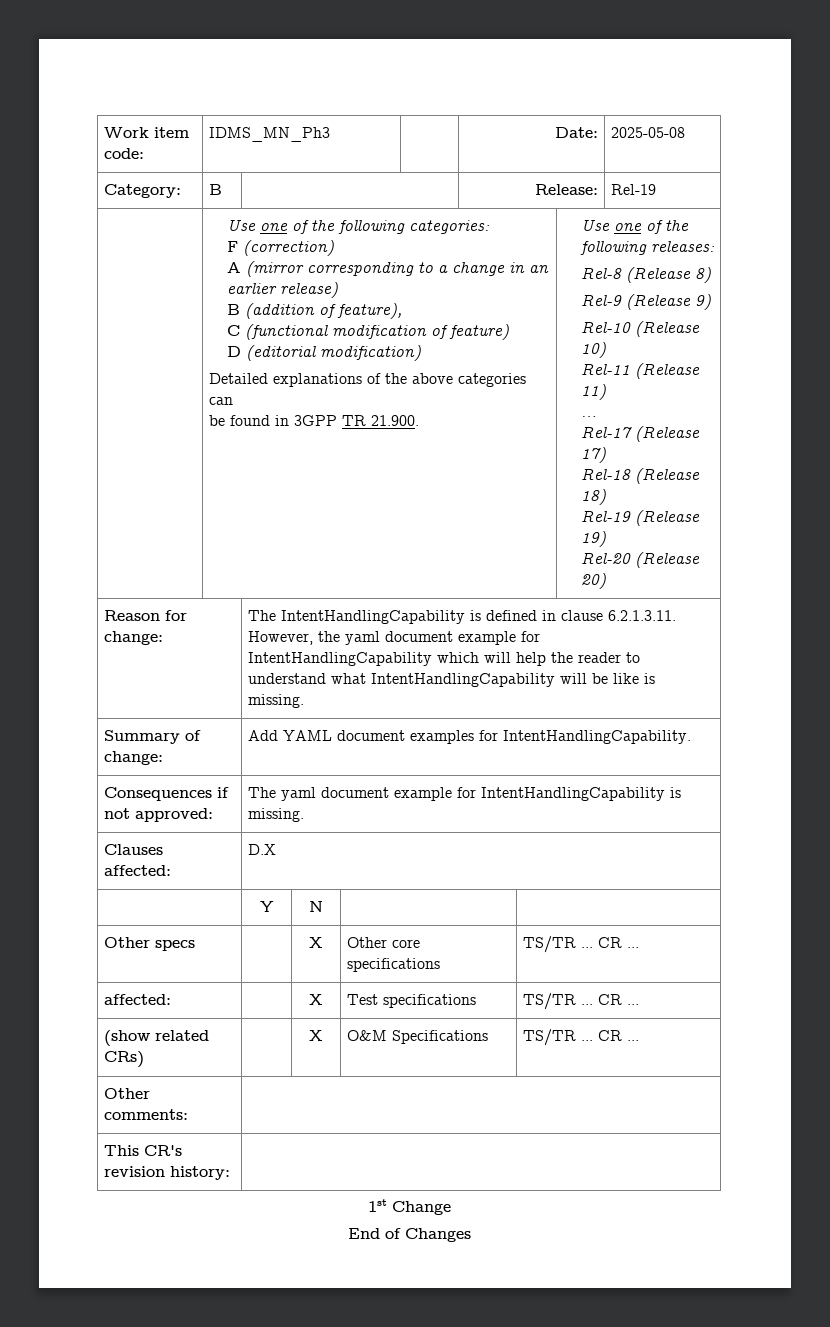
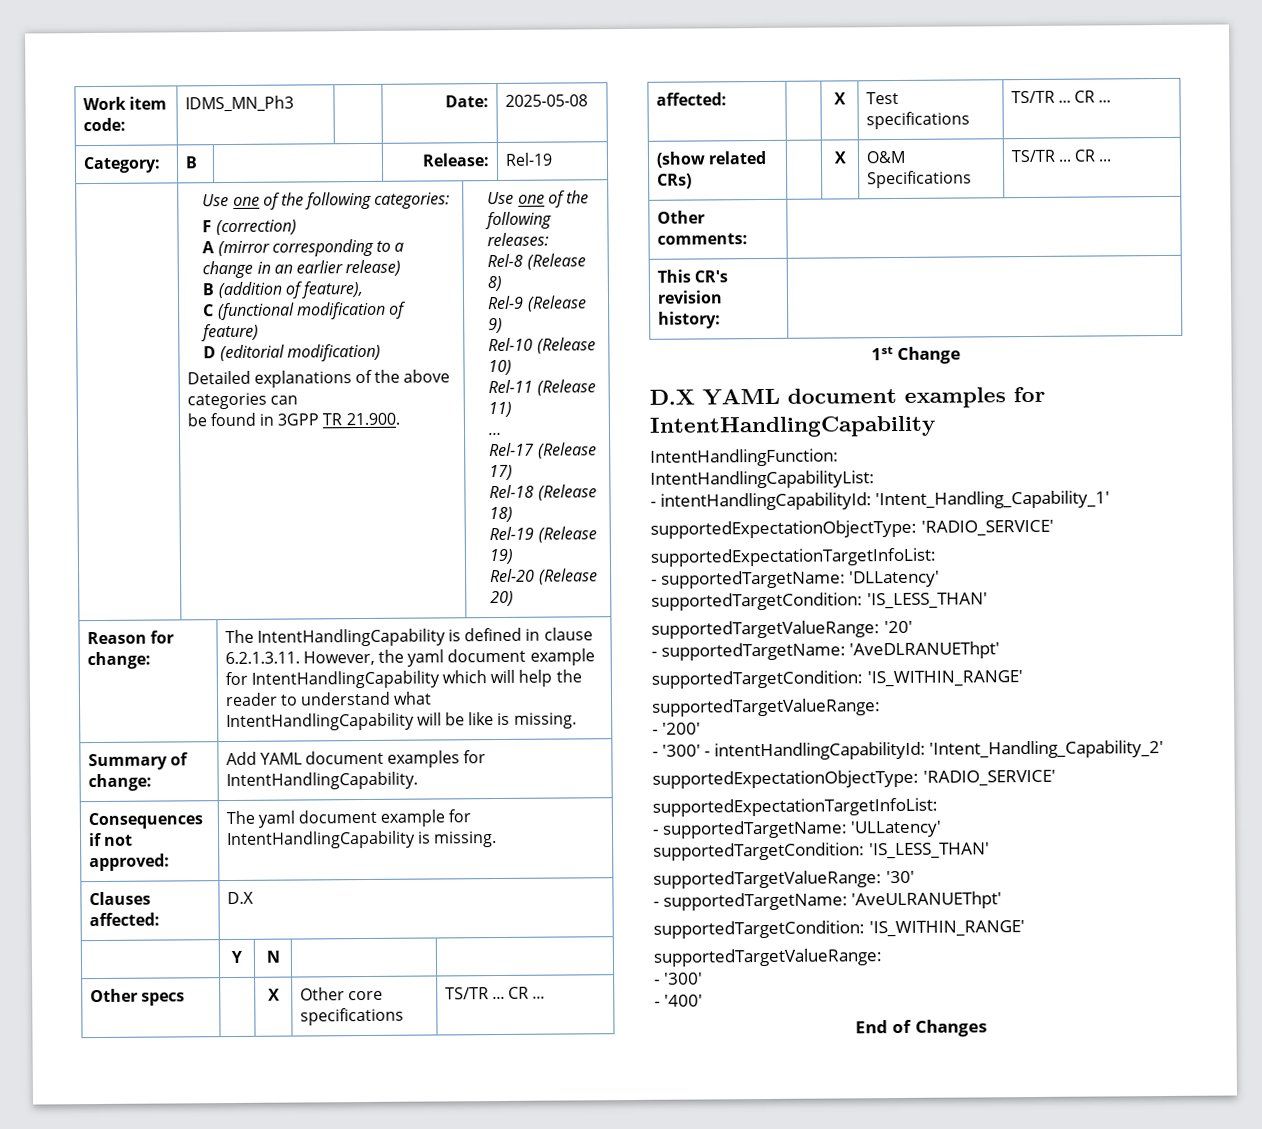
(451, 1208) none -> [649,386,1045,408] [649,415,936,438] [650,448,839,467] [650,470,875,489] [650,490,1111,511] [650,519,1054,539] [650,547,937,567] [651,570,941,589] [651,592,988,611] [651,620,913,639] [651,641,1001,661] [651,670,1023,689] [652,698,881,717] [652,722,701,735] [652,740,1165,761] [652,769,1056,789] [652,797,938,817] [652,820,943,839] [653,842,990,861] [653,870,915,889] [653,891,1003,911] [653,920,1025,939] [653,948,883,967] [654,972,703,985] [654,994,703,1007] // D.X YAML document examples for IntentHandlingCapability // IntentHandlingFunction: // IntentHandlingCapabilityList: // - intentHandlingCapabilityId: 'Intent_Handling_Capability_1' // supportedExpectationObjectType: 'RADIO_SERVICE' // supportedExpectationTargetInfoList: // - supportedTargetName: 'DLLatency' // supportedTargetCondition: 'IS_LESS_THAN' // supportedTargetValueRange: '20' // - supportedTargetName: 'AveDLRANUEThpt' // supportedTargetCondition: 'IS_WITHIN_RANGE' // supportedTargetValueRange: // - '200' // - '300' - intentHandlingCapabilityId: 'Intent_Handling_Capability_2' // supportedExpectationObjectType: 'RADIO_SERVICE' // supportedExpectationTargetInfoList: // - supportedTargetName: 'ULLatency' // supportedTargetCondition: 'IS_LESS_THAN' // supportedTargetValueRange: '30' // - supportedTargetName: 'AveULRANUEThpt' // supportedTargetCondition: 'IS_WITHIN_RANGE' // supportedTargetValueRange: // - '300' // - '400'

